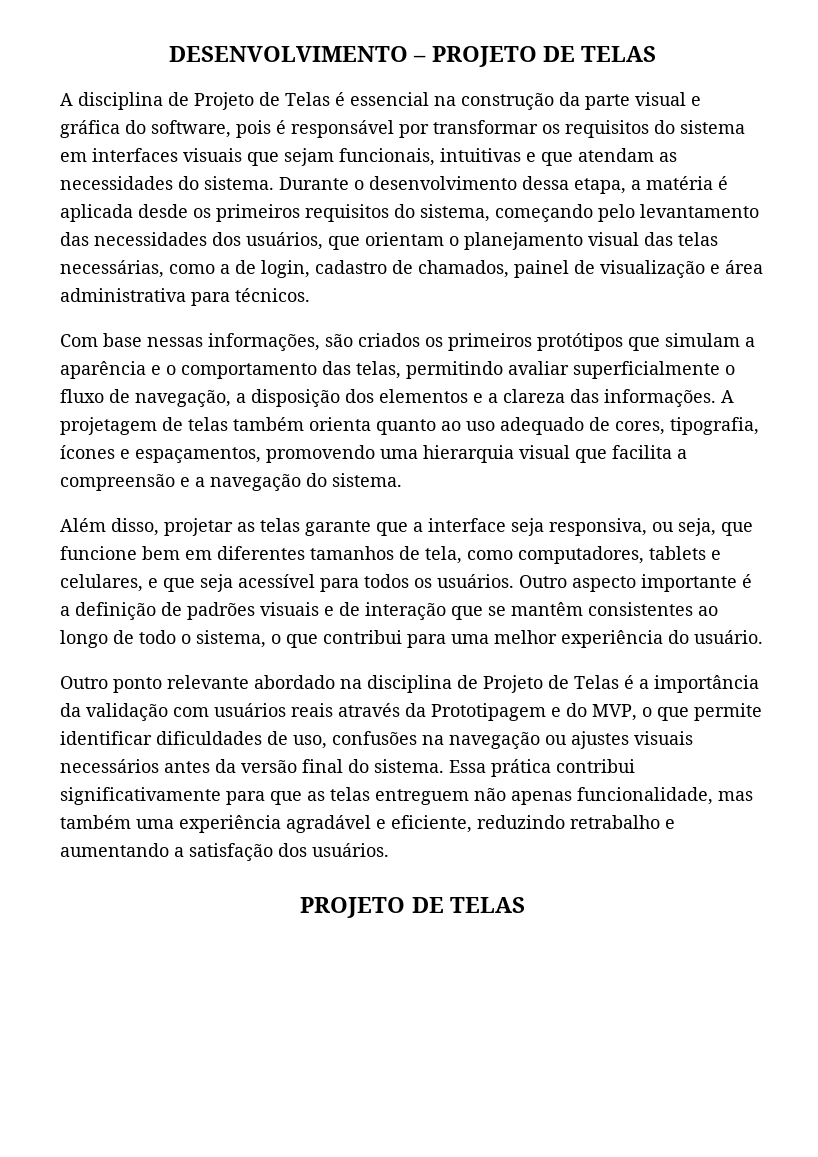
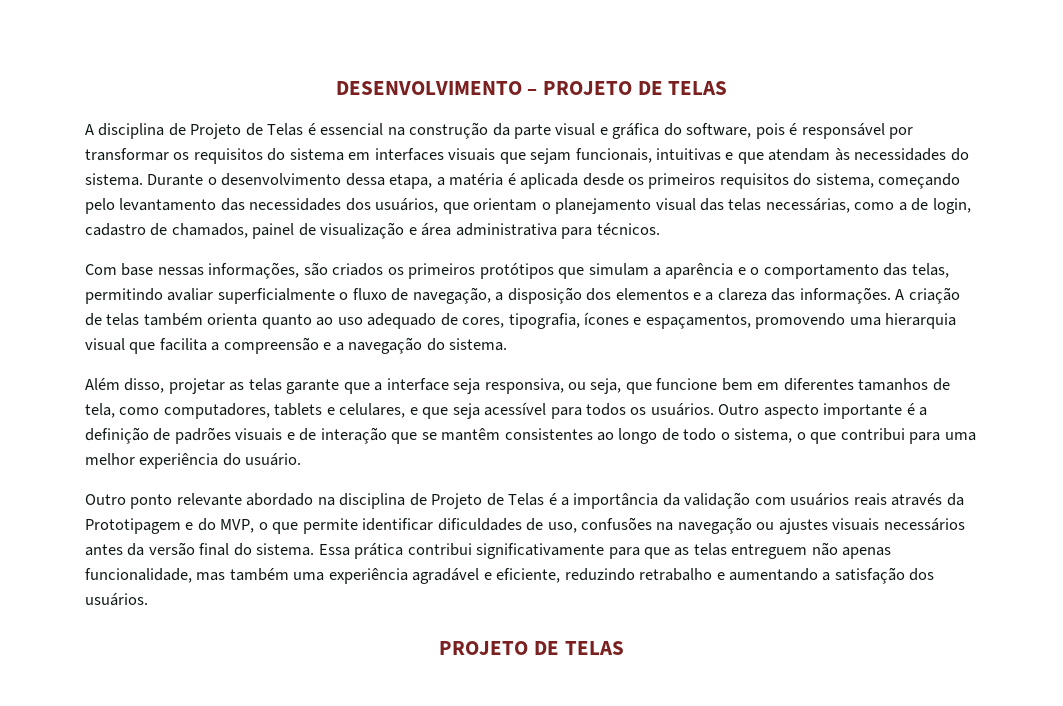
[659,152,677,162] as -> [834,148,850,161] às
[60,417,157,435] projetagem -> [908,287,960,304] criação

